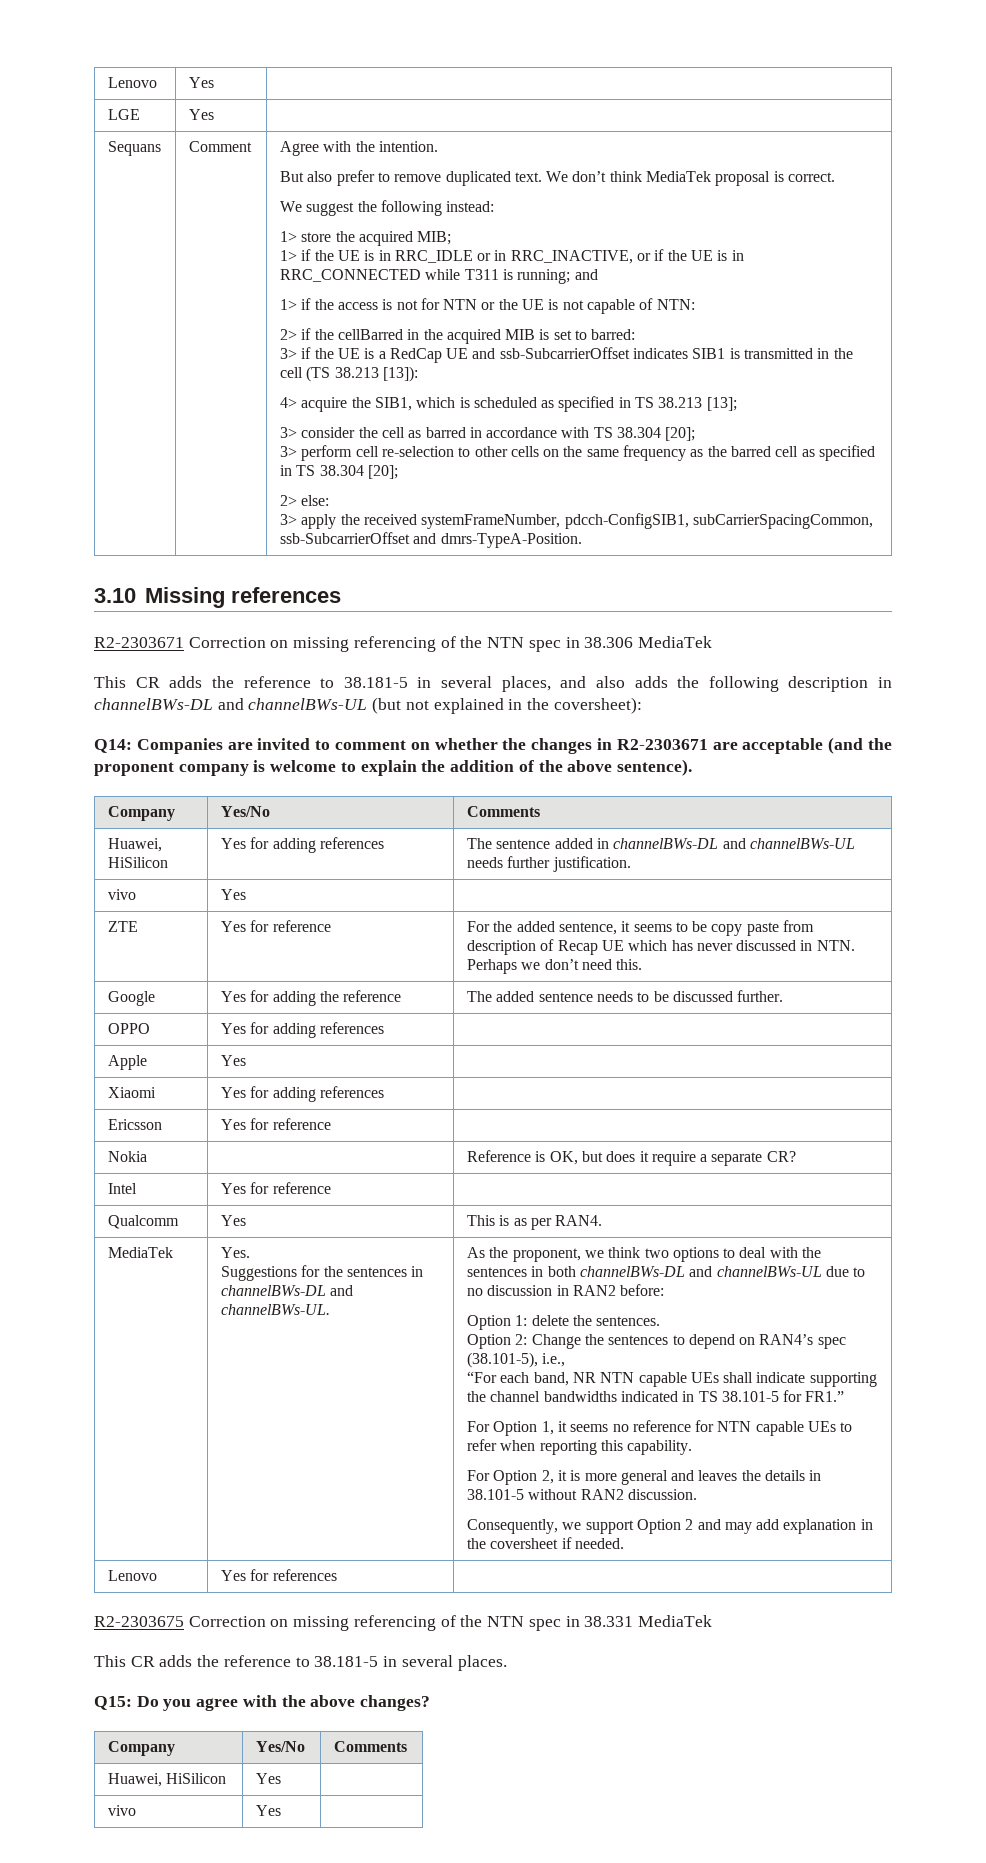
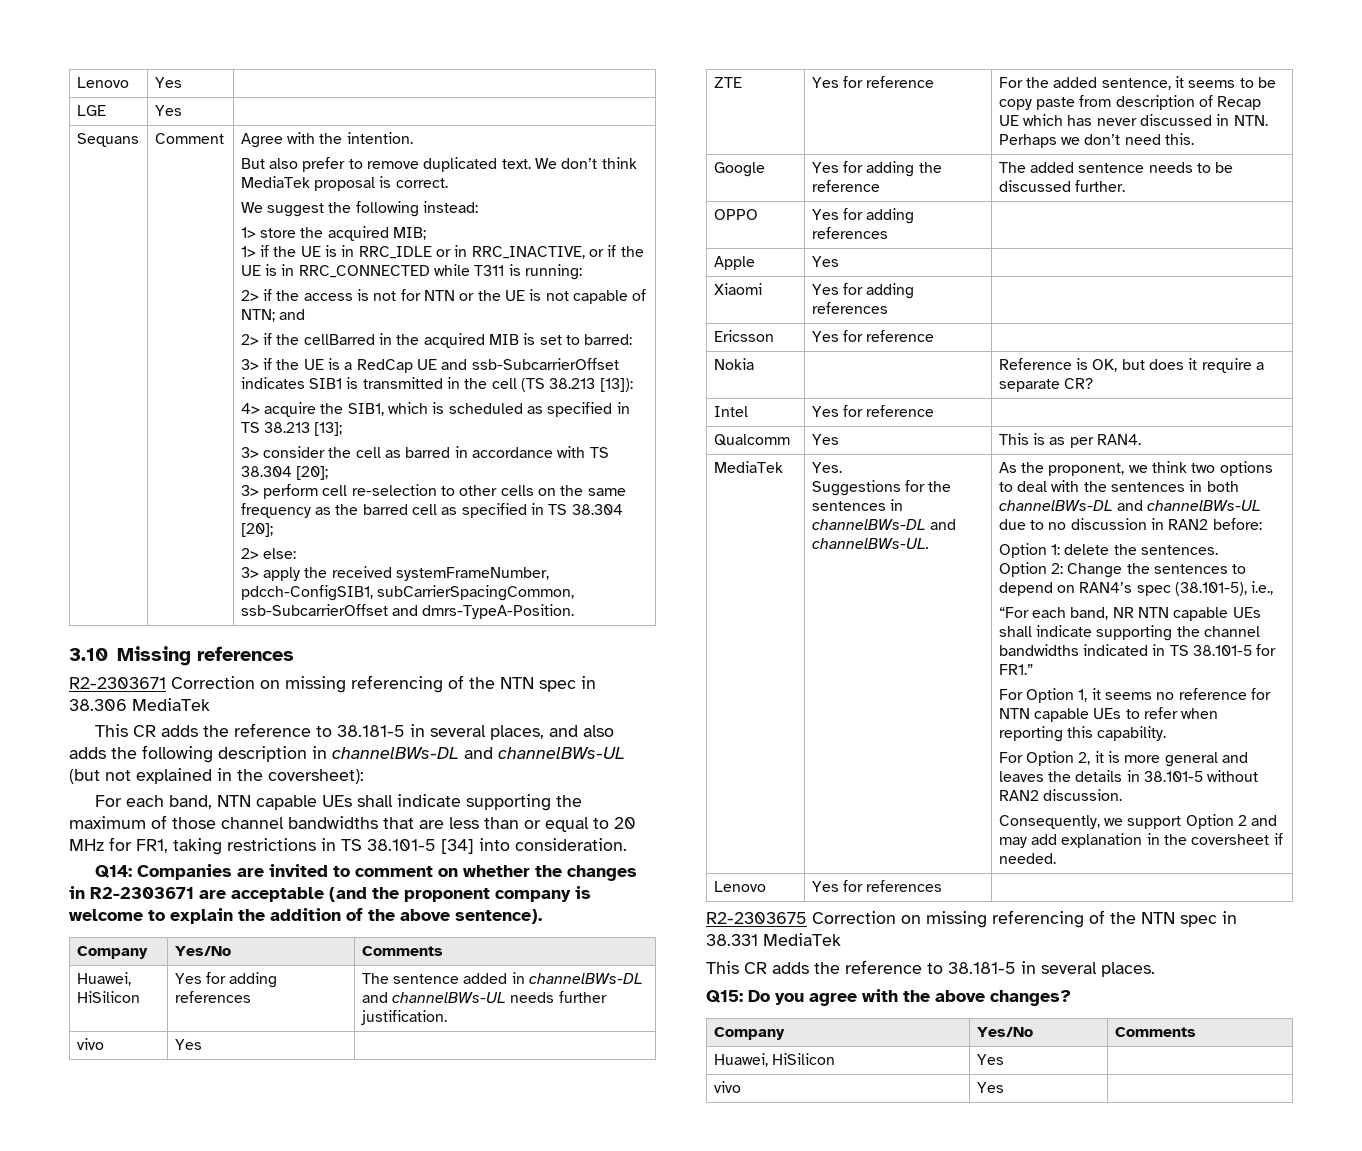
[517,269,598,284] [279,299,297,310] running; and // 1> -> [525,264,583,280] [240,290,259,301] running: // 2>
[656,299,695,310] NTN: -> [240,309,306,322] NTN; and
(642, 705) none -> [95,794,583,811] [69,815,636,832] [69,837,627,855] // For each band, NTN capable UEs shall indicate supporting the maximum of those channel bandwidths that are less than or equal to 20 MHz for FR1, taking restrictions in TS 38.101-5 [34] into consideration.

